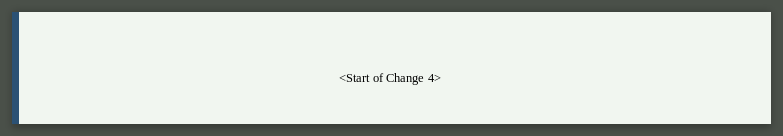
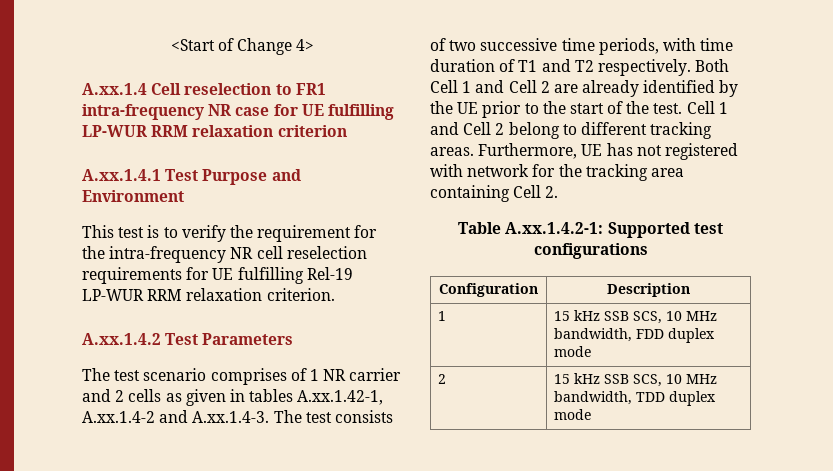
(441, 78) none -> [82,83,326,95] [82,104,394,120] [82,125,347,137] [82,169,301,185] [82,190,184,202] [82,225,378,242] [82,246,367,263] [82,267,353,284] [82,288,335,301] [82,333,294,345] [82,368,402,385] [82,389,384,406] [82,410,393,423] [430,38,734,55] [430,59,730,76] [430,80,739,97] [430,101,728,118] [430,122,713,139] [430,143,738,160] [430,164,684,181] [430,185,559,202] [458,222,723,238] [533,243,648,259] [439,283,538,297] [607,283,690,297] [438,311,447,321] [554,310,718,324] [554,328,716,343] [554,346,592,357] [438,374,447,384] [554,373,718,387] [554,391,717,406] [554,409,592,420] // A.xx.1.4 Cell reselection to FR1 intra-frequency NR case for UE fulfilling LP-WUR RRM relaxation criterion // A.xx.1.4.1 Test Purpose and Environment // This test is to verify the requirement for the intra-frequency NR cell reselection requirements for UE fulfilling Rel-19 LP-WUR RRM relaxation criterion. // A.xx.1.4.2 Test Parameters // The test scenario comprises of 1 NR carrier and 2 cells as given in tables A.xx.1.42-1, A.xx.1.4-2 and A.xx.1.4-3. The test consists of two successive time periods, with time duration of T1 and T2 respectively. Both Cell 1 and Cell 2 are already identified by the UE prior to the start of the test. Cell 1 and Cell 2 belong to different tracking areas. Furthermore, UE has not registered with network for the tracking area containing Cell 2. // Table A.xx.1.4.2-1: Supported test configurations // Configuration | Description // 1 | 15 kHz SSB SCS, 10 MHz bandwidth, FDD duplex mode // 2 | 15 kHz SSB SCS, 10 MHz bandwidth, TDD duplex mode

